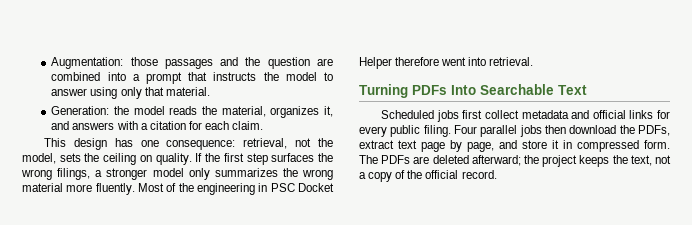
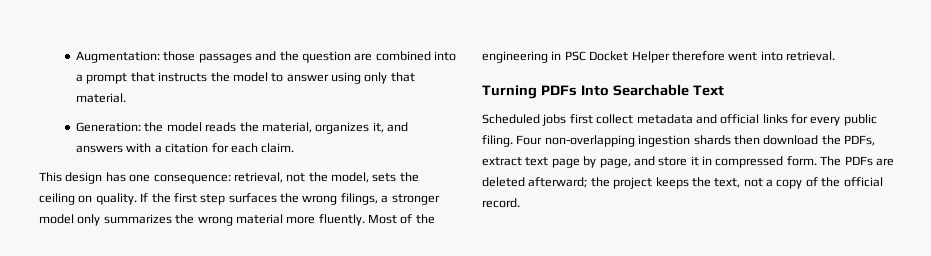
[480,125,542,137] parallel jobs -> [544,135,731,147] non-overlapping ingestion shards

